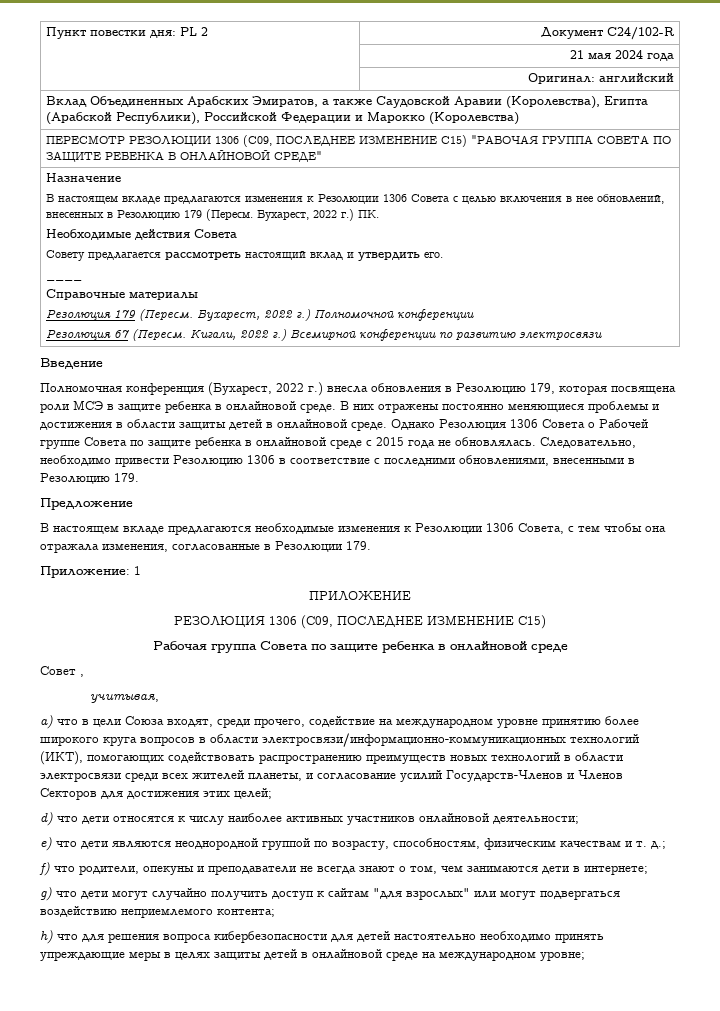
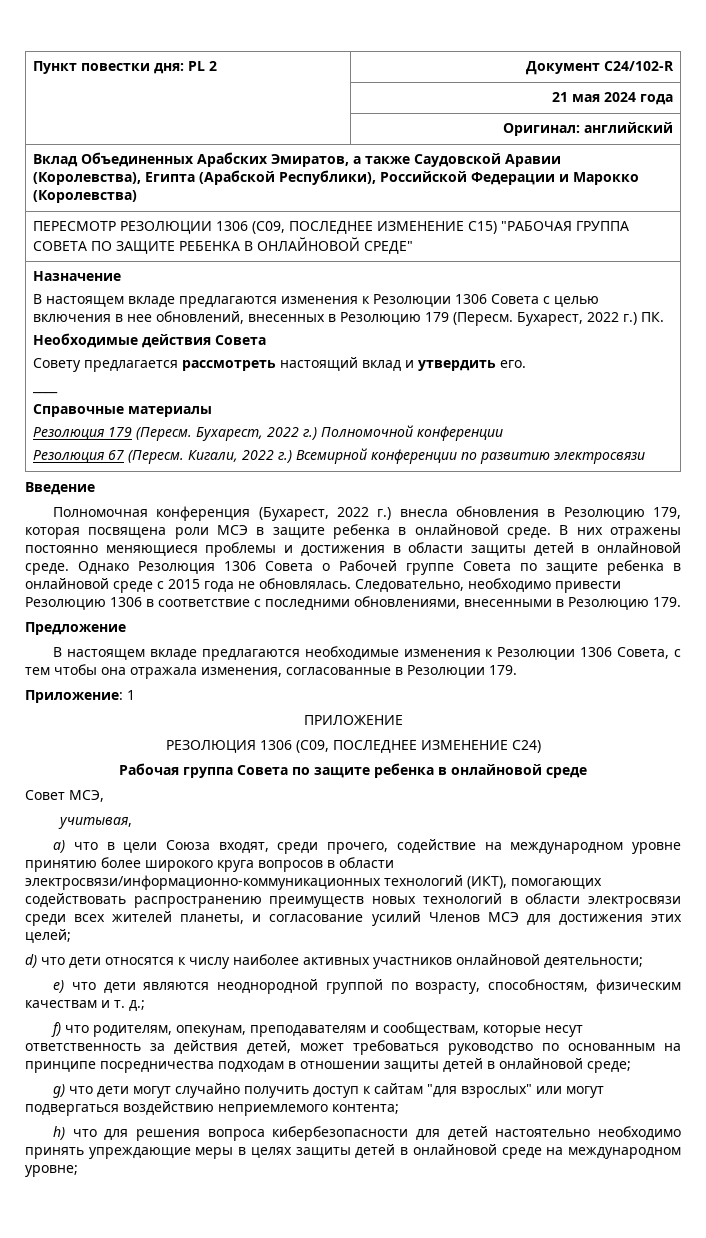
[518,615,546,629] C15) -> [511,740,541,753] С24)
[80,674,84,677] , -> [69,790,104,802] МСЭ,
[446,770,623,782] [40,788,97,800] Государств-Членов и Членов Секторов -> [428,912,519,922] Членов МСЭ
[79,865,648,875] родители, опекуны и преподаватели не всегда знают о том, чем занимаются дети в интернете; -> [93,1022,584,1037] [25,1040,681,1055] [25,1058,631,1073] родителям, опекунам, преподавателям и сообществам, которые несут ответственность за действия детей, может требоваться руководство по основанным на принципе посредничества подходам в отношении защиты детей в онлайновой среде;

